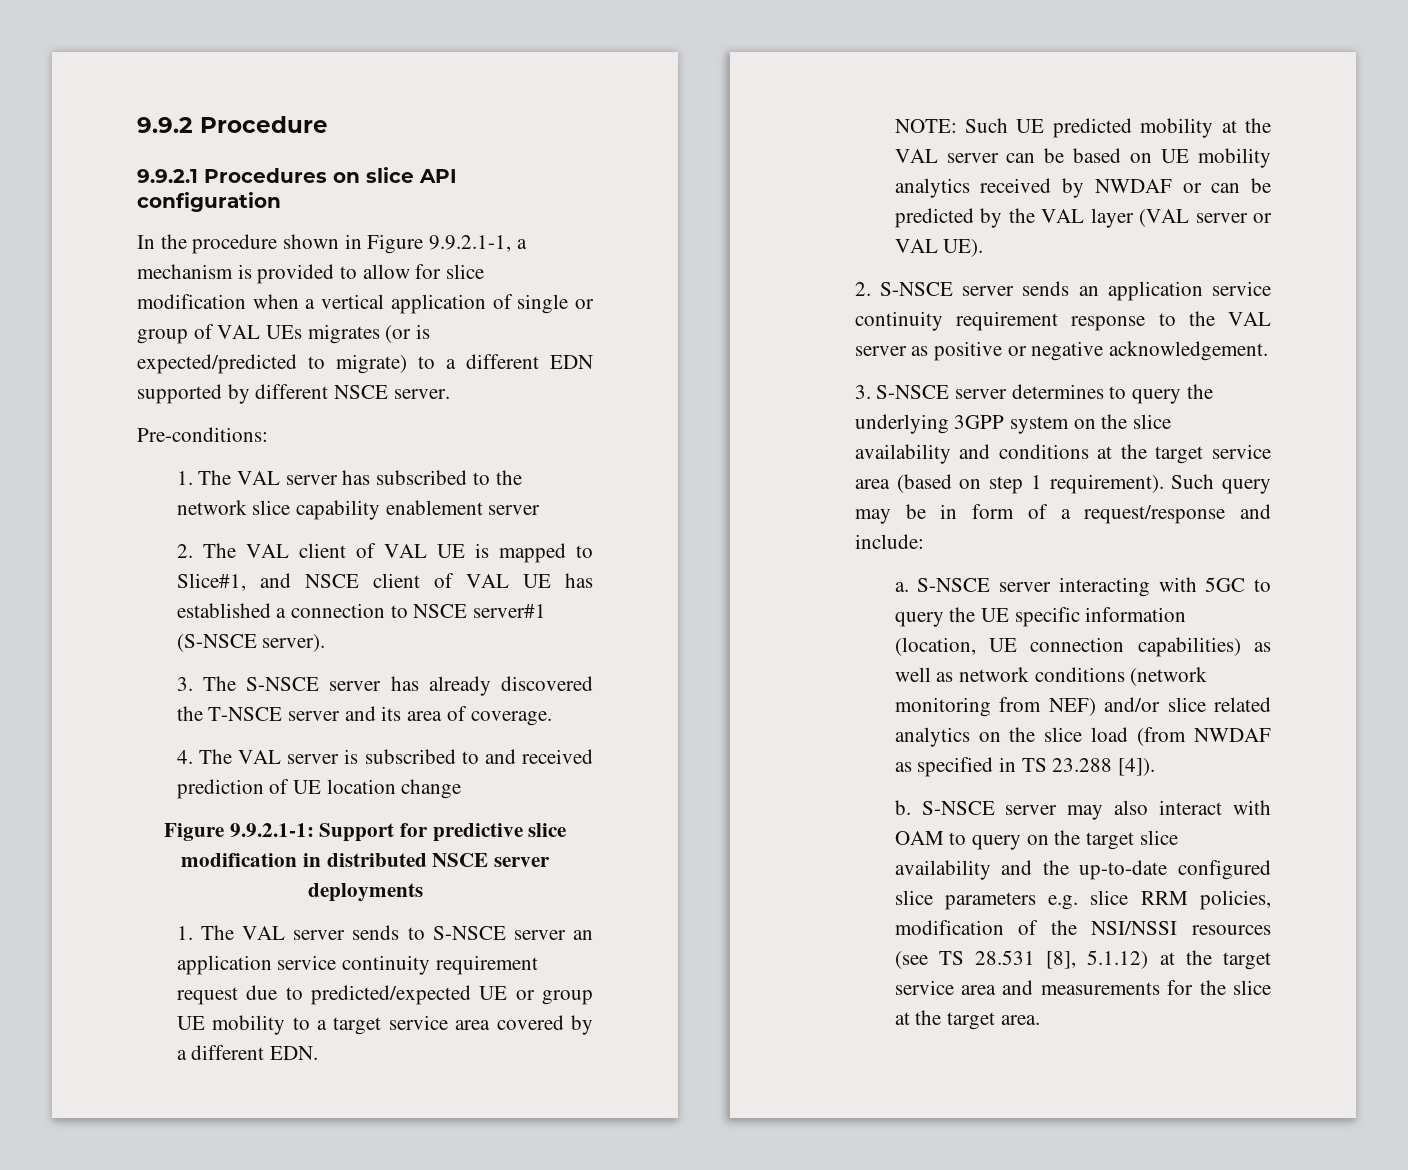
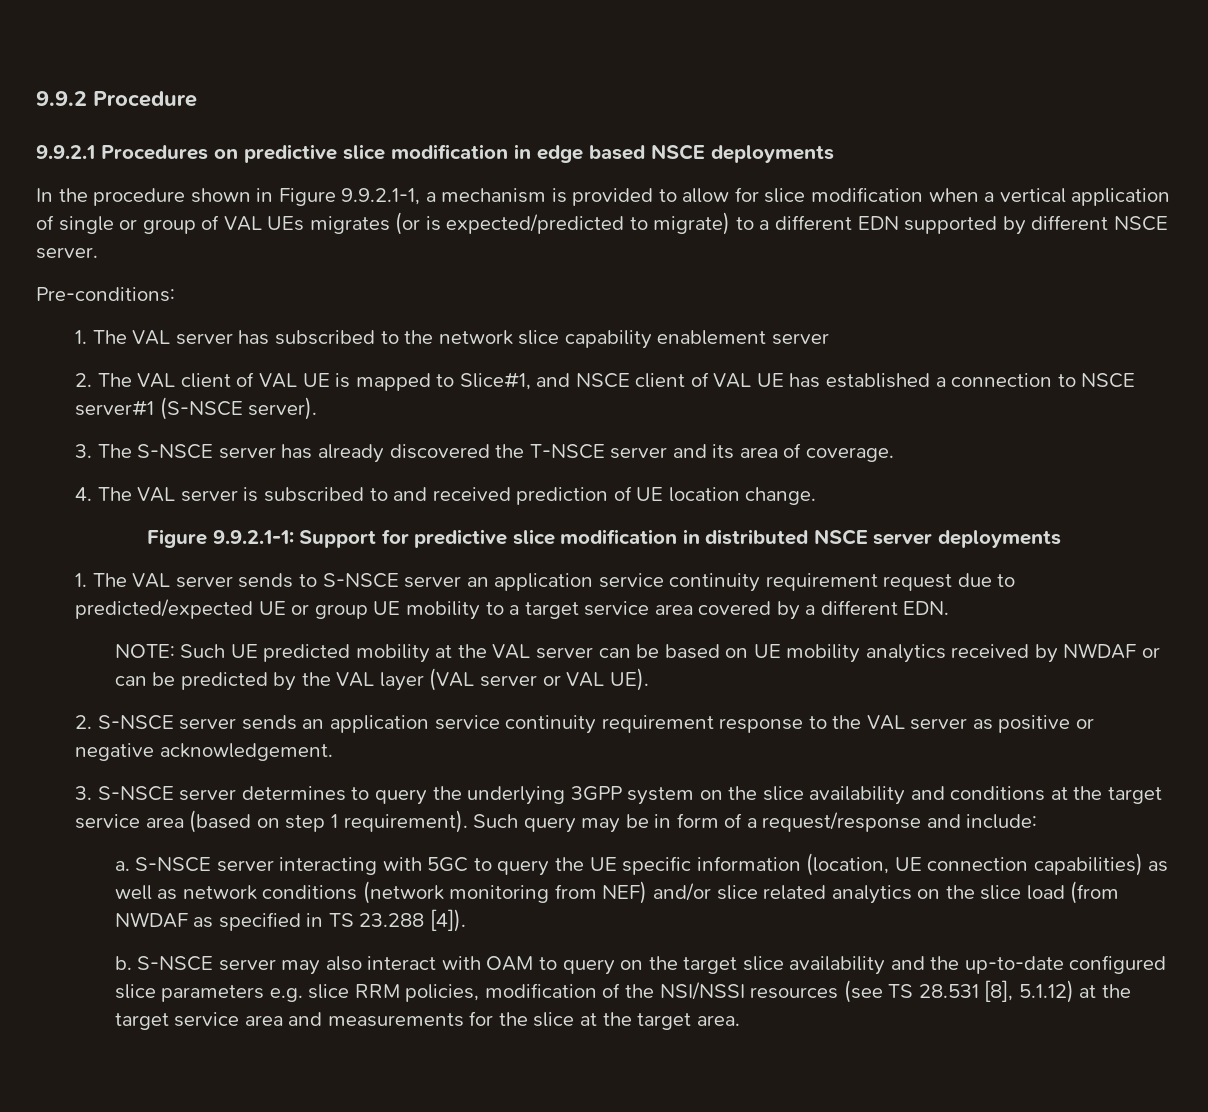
[366,167,457,183] [137,192,281,212] slice API configuration -> [244,144,834,163] predictive slice modification in edge based NSCE deployments
[401,779,462,799] change -> [745,487,817,505] change.

